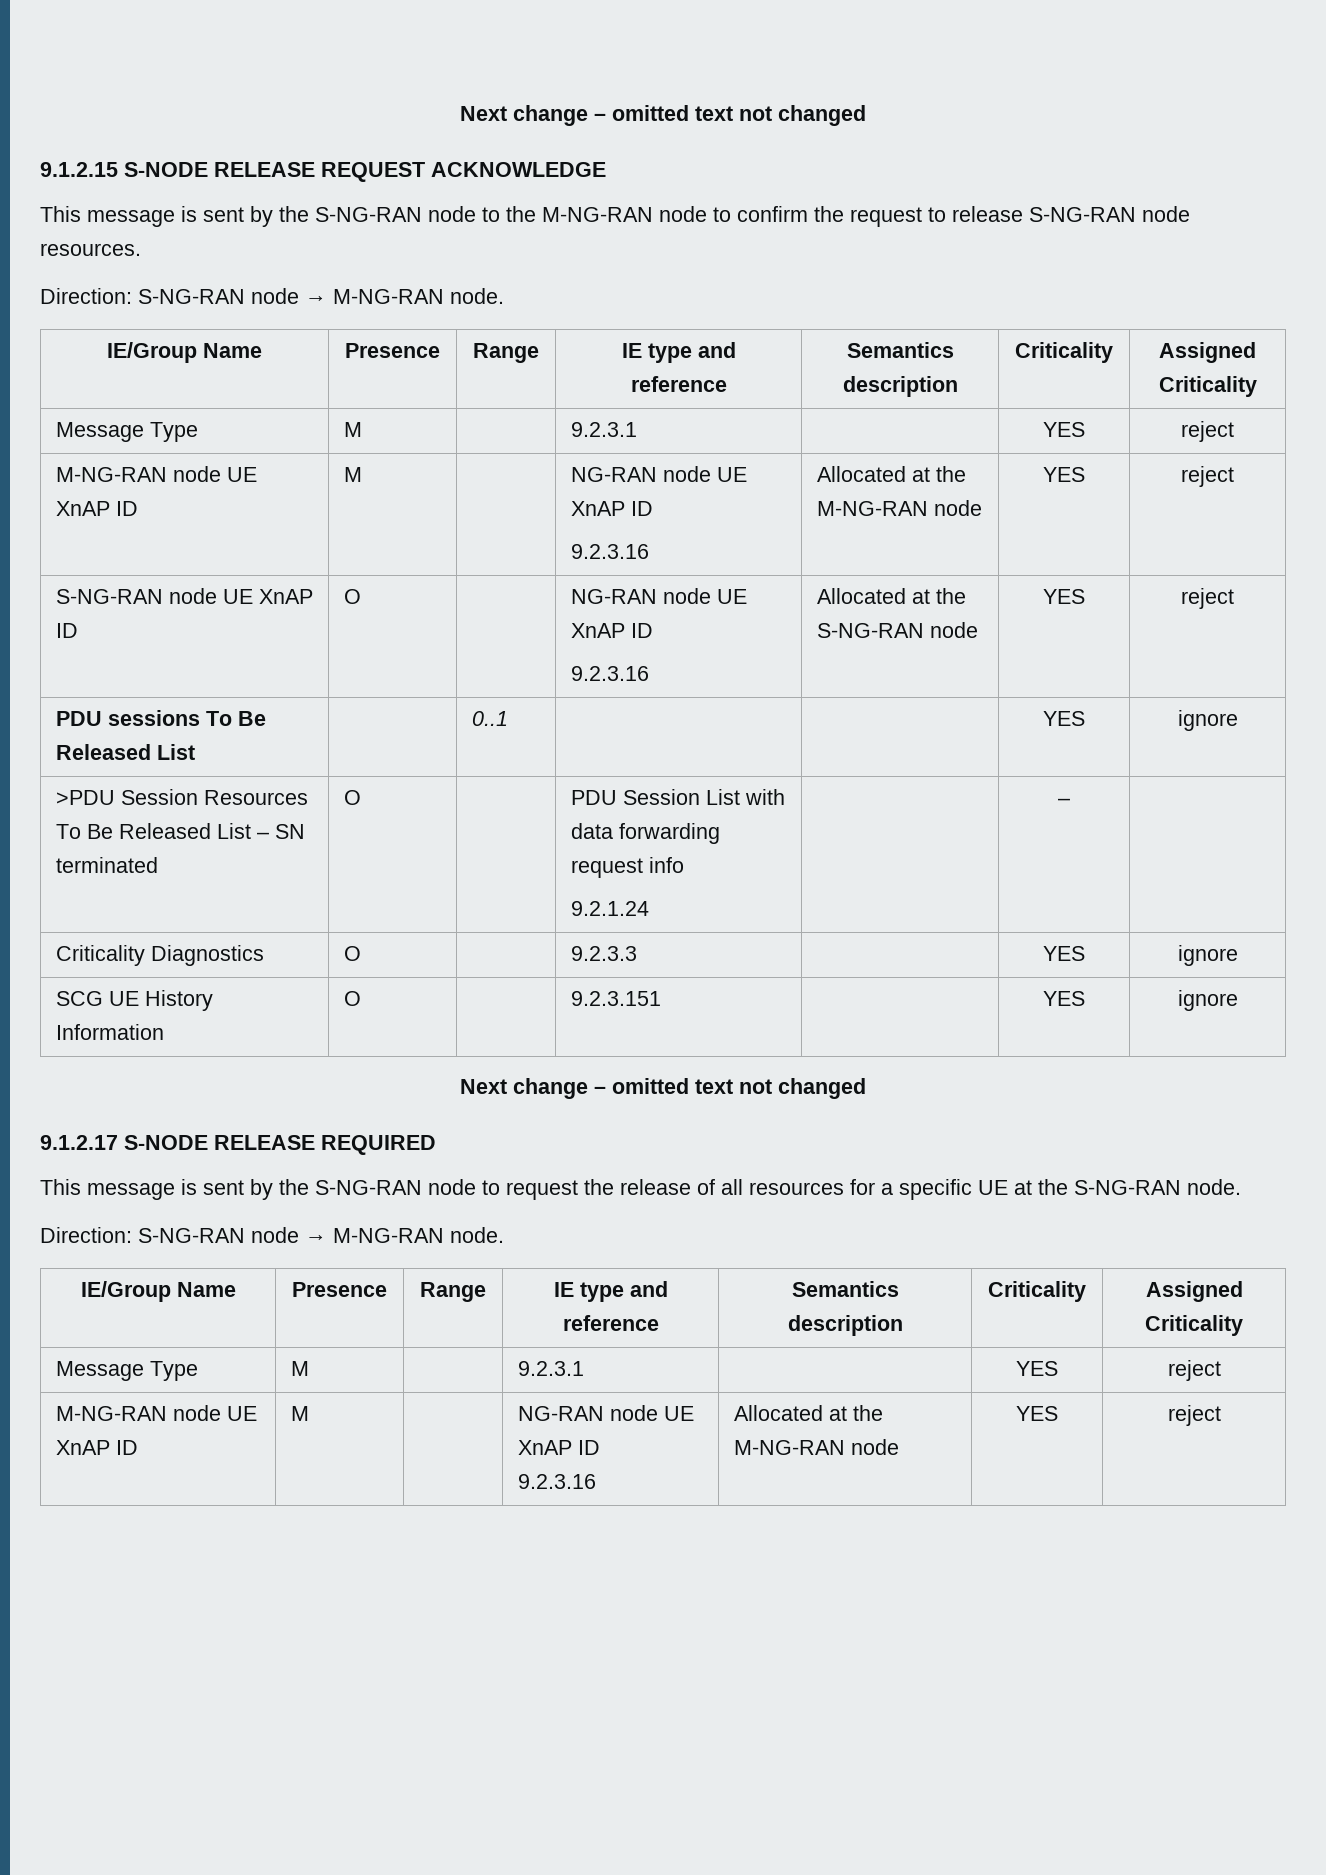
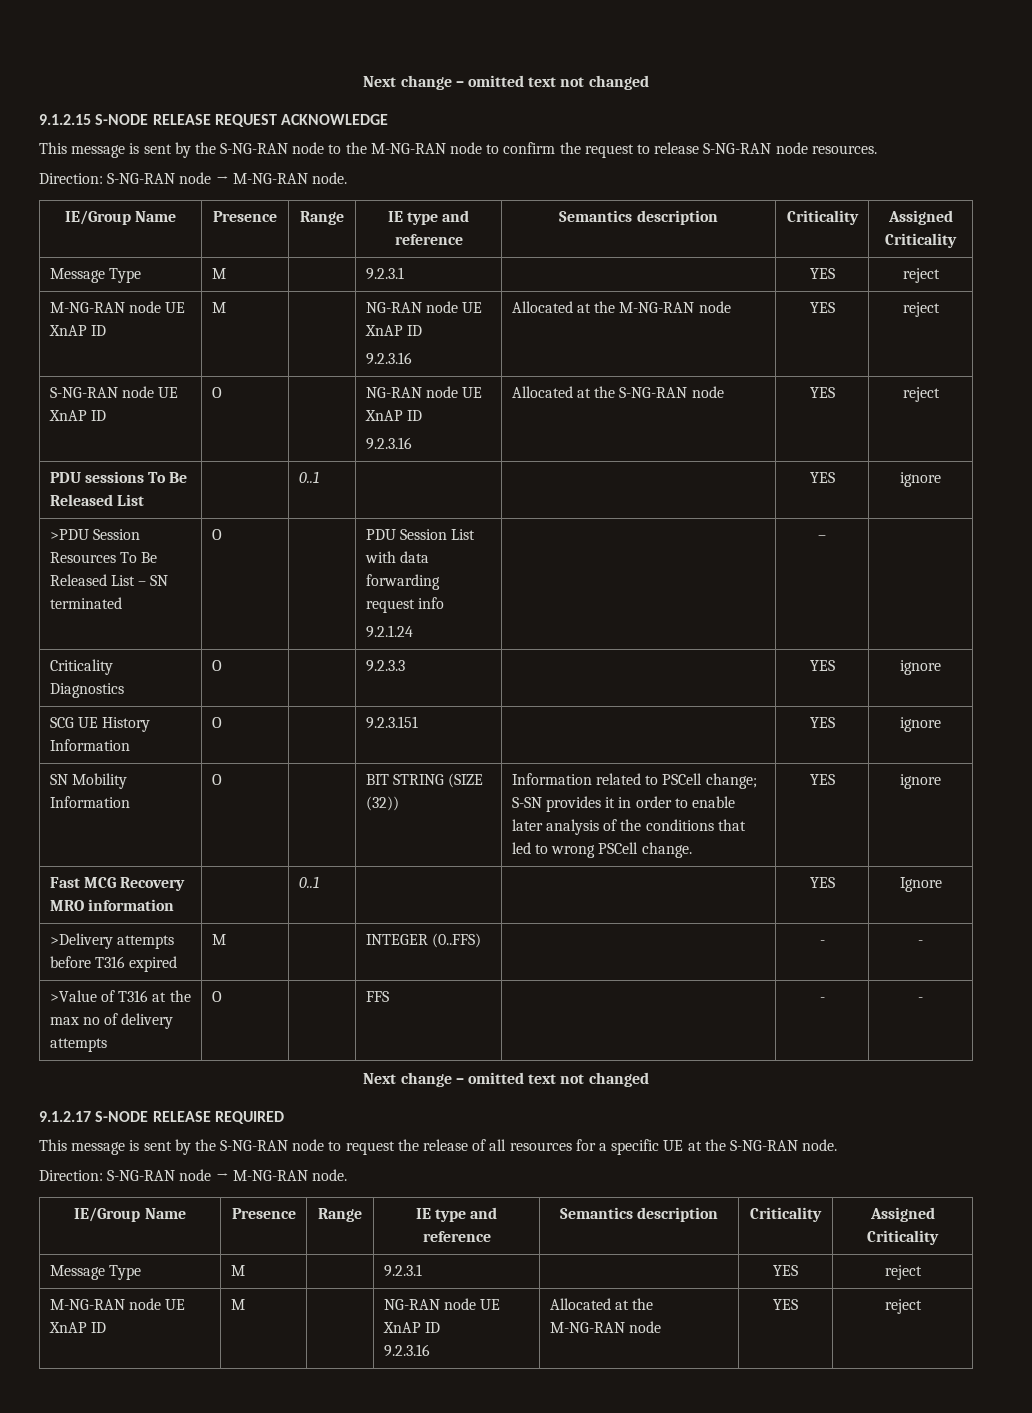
(1238, 1000) none -> [49,773,128,789] [49,796,130,808] [211,774,222,785] [365,773,484,788] [365,796,399,811] [511,773,757,789] [511,796,736,812] [511,819,746,835] [511,842,692,858] [809,774,835,785] [900,774,941,789] [49,877,186,891] [49,899,175,911] [298,876,319,888] [809,877,835,888] [899,877,942,892] [49,933,175,949] [49,956,178,972] [211,934,226,945] [365,933,482,948] [819,940,825,945] [918,940,923,945] [49,990,191,1002] [49,1013,174,1029] [49,1038,107,1052] [211,991,222,1002] [365,991,389,1002] [819,997,825,1002] [918,997,923,1002] // SN Mobility Information | O | | BIT STRING (SIZE (32)) | Information related to PSCell change; S-SN provides it in order to enable later analysis of the conditions that led to wrong PSCell change. | YES | ignore // Fast MCG Recovery MRO information | | 0..1 | | | YES | Ignore // >Delivery attempts before T316 expired | M | | INTEGER (0..FFS) | | - | - // >Value of T316 at the max no of delivery attempts | O | | FFS | | - | -

